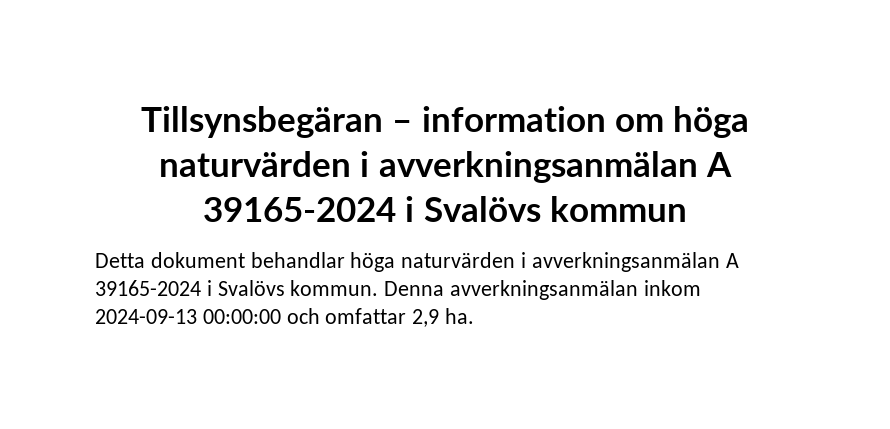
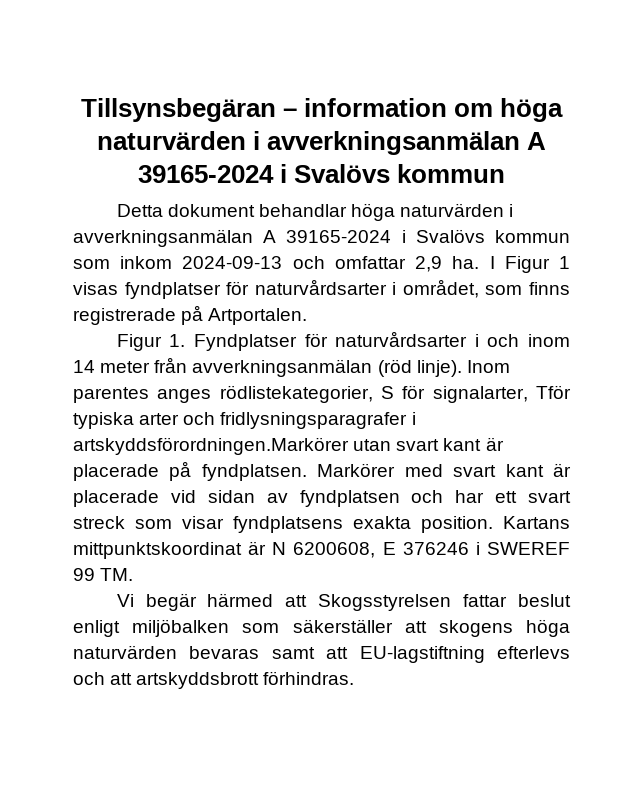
[290,280,639,300] kommun. Denna avverkningsanmälan -> [495,230,570,243] [73,259,110,269] kommun som
[202,309,281,324] 00:00:00 -> (283, 262) none
(475, 316) none -> [489,256,570,273] [73,279,570,299] [73,305,308,325] [116,331,570,351] [73,357,510,377] [73,385,571,403] [73,412,416,429] [73,437,504,455] [73,461,571,481] [73,490,571,507] [73,516,570,533] [73,541,571,559] [73,568,134,581] [116,593,571,611] [73,619,571,637] [73,645,570,663] [73,671,355,689] I Figur 1 visas fyndplatser för naturvårdsarter i området, som finns registrerade på Artportalen. // Figur 1. Fyndplatser för naturvårdsarter i och inom 14 meter från avverkningsanmälan (röd linje). Inom parentes anges rödlistekategorier, S för signalarter, Tför typiska arter och fridlysningsparagrafer i artskyddsförordningen.Markörer utan svart kant är placerade på fyndplatsen. Markörer med svart kant är placerade vid sidan av fyndplatsen och har ett svart streck som visar fyndplatsens exakta position. Kartans mittpunktskoordinat är N 6200608, E 376246 i SWEREF 99 TM. // Vi begär härmed att Skogsstyrelsen fattar beslut enligt miljöbalken som säkerställer att skogens höga naturvärden bevaras samt att EU-lagstiftning efterlevs och att artskyddsbrott förhindras.

